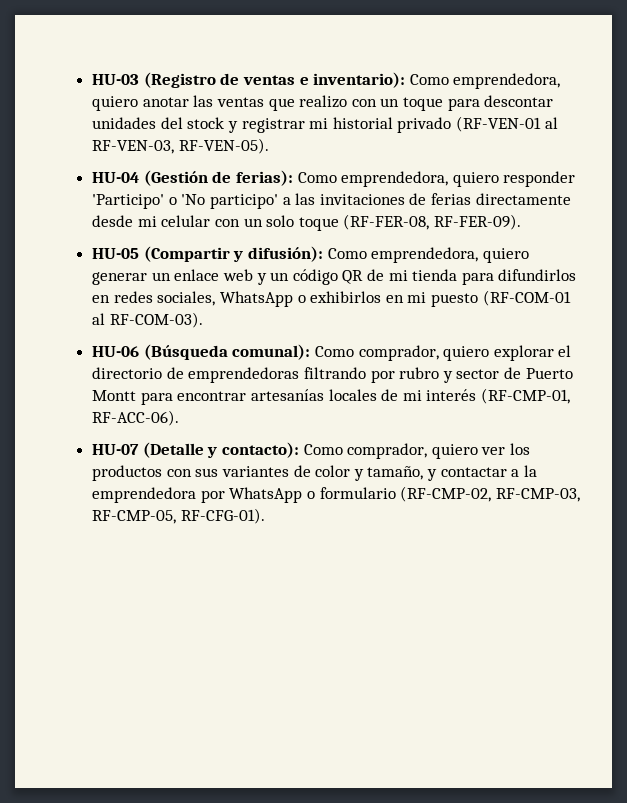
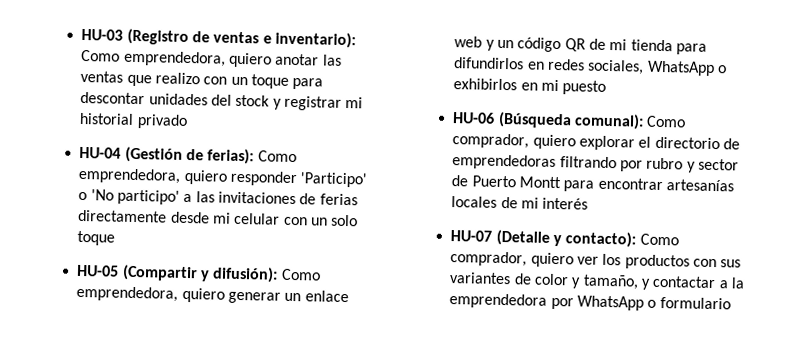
[455,116,558,132] [92,138,269,154] (RF-VEN-01 al RF-VEN-03, RF-VEN-05). -> (188, 121) none
[343,214,521,230] (RF-FER-08, RF-FER-09). -> (116, 238) none
[482,290,571,306] [92,312,203,328] (RF-COM-01 al RF-COM-03). -> (607, 87) none
[480,388,570,404] [92,410,180,426] (RF-CMP-01, RF-ACC-06). -> (589, 203) none
[400,486,580,502] [92,508,265,524] (RF-CMP-02, RF-CMP-03, RF-CMP-05, RF-CFG-01). -> (731, 303) none

